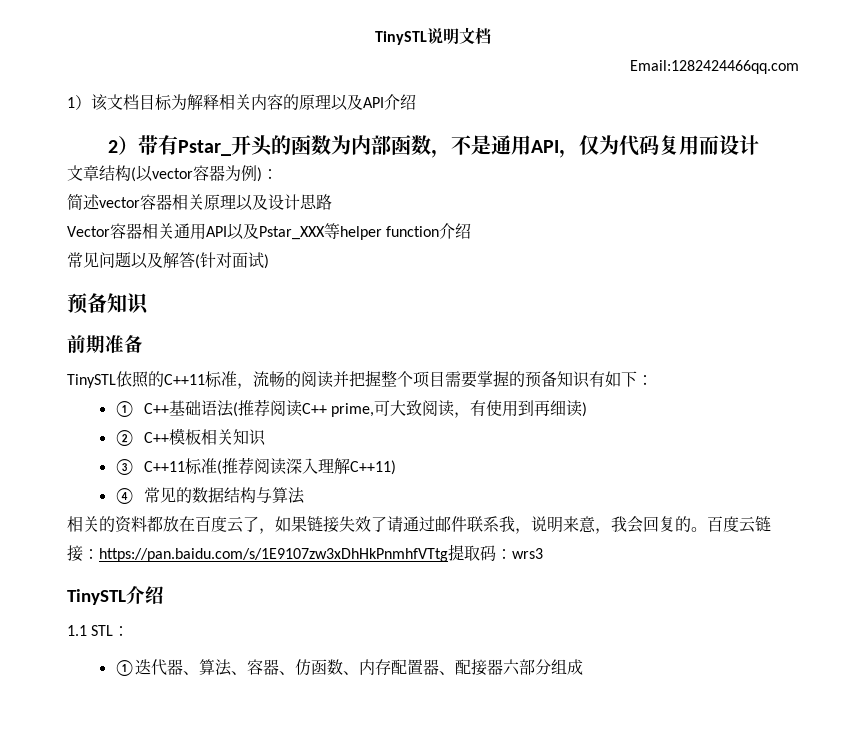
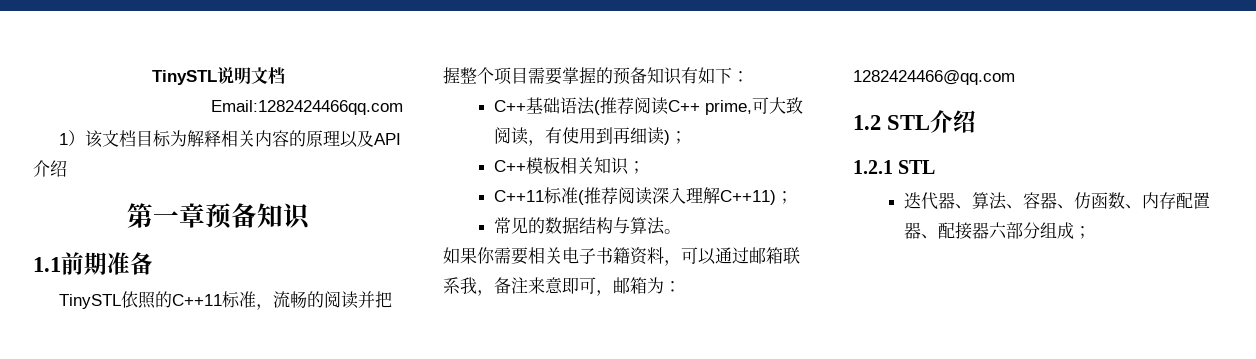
[107,135,759,158] [67,165,278,182] [67,194,332,211] [67,223,472,240] [67,252,269,269] 2）带有Pstar_开头的函数为内部函数，不是通用API，仅为代码复用而设计 // 文章结构(以vector容器为例)： // 简述vector容器相关原理以及设计思路 // Vector容器相关通用API以及Pstar_XXX等helper function介绍 // 常见问题以及解答(针对面试) // -> [127,203,205,228] 第一章
(149, 304) none -> [33,257,61,272] 1.1
[114,401,136,417] ① -> (749, 76) none
[114,430,136,446] // ② -> [670,131,688,144] ； //
[114,459,136,475] // ③ -> [628,161,646,174] ； //
[114,488,136,504] // ④ -> [776,191,794,204] ； //
[67,516,771,534] [67,544,543,562] [67,586,164,605] [67,625,130,636] [114,660,136,676] // 相关的资料都放在百度云了，如果链接失效了请通过邮件联系我，说明来意，我会回复的。百度云链接：https://pan.baidu.com/s/1E9107zw3xDhHkPnmhfVTtg提取码：wrs3 // TinySTL介绍 // 1.1 STL： // ① -> [664,229,682,234] [443,247,800,266] [443,277,681,296] [853,70,1015,85] [853,110,977,133] [853,160,936,174] 。 // 如果你需要相关电子书籍资料，可以通过邮箱联系我，备注来意即可，邮箱为：1282424466@qq.com // 1.2 STL介绍 // 1.2.1 STL //
(584, 667) none -> [1074,226,1092,239] ；

